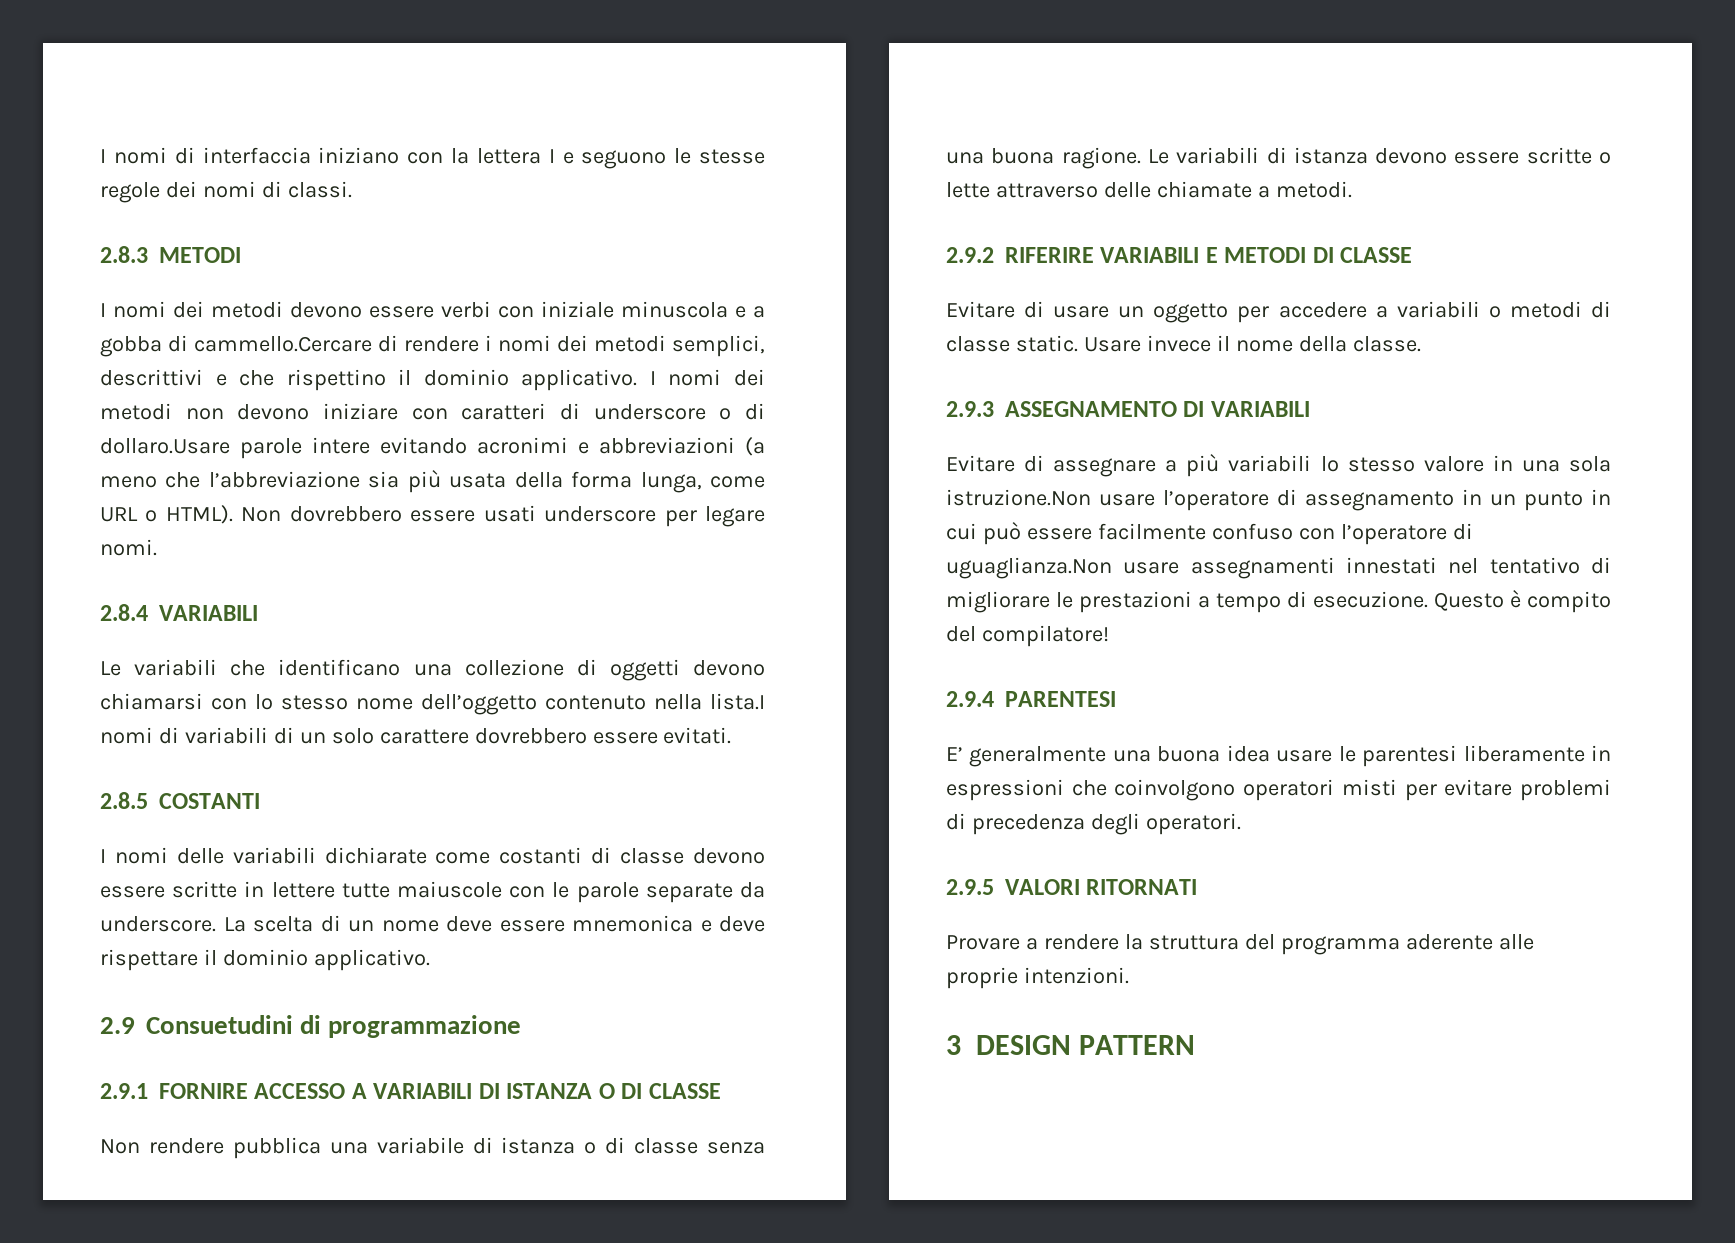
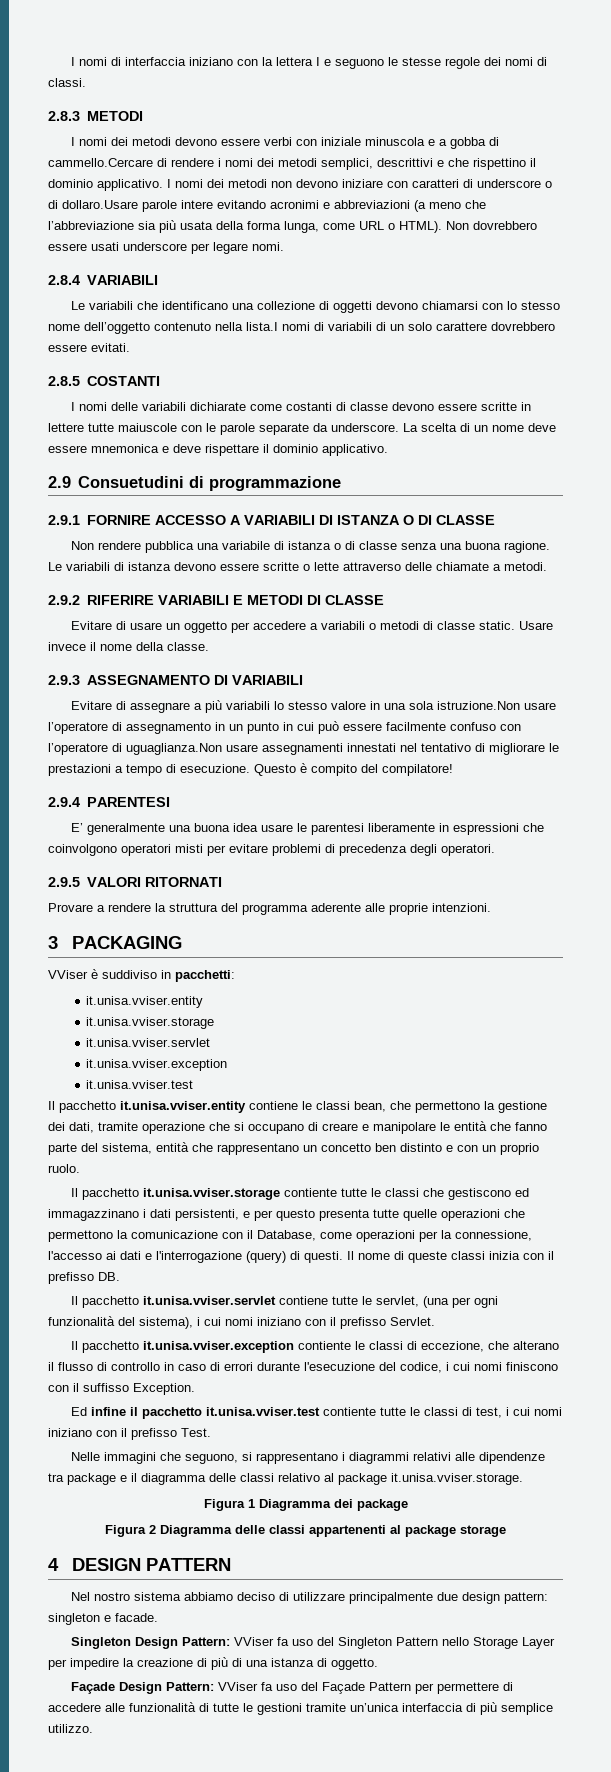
[975,1035,1195,1055] DESIGN PATTERN -> [72,936,183,949] [48,969,235,982] [86,996,204,1008] [86,1017,215,1029] [86,1038,211,1047] [86,1059,228,1071] [86,1080,194,1089] [48,1101,547,1113] [48,1121,547,1134] [48,1142,539,1155] [48,1164,80,1173] [71,1188,530,1200] [48,1209,525,1221] [48,1230,532,1242] [48,1251,554,1263] [48,1272,120,1284] [71,1296,499,1308] [48,1316,435,1329] [71,1341,560,1353] [48,1362,558,1373] [48,1383,195,1395] [71,1407,563,1419] [48,1428,211,1440] [71,1452,546,1464] [48,1473,523,1485] [203,1499,408,1511] [105,1525,506,1537] [48,1558,232,1571] [71,1592,549,1604] [48,1613,158,1625] [71,1637,556,1649] [48,1657,378,1670] [71,1682,514,1694] [48,1702,553,1715] [48,1724,93,1733] PACKAGING // VViser è suddiviso in pacchetti: // it.unisa.vviser.entity // it.unisa.vviser.storage // it.unisa.vviser.servlet // it.unisa.vviser.exception // it.unisa.vviser.test // Il pacchetto it.unisa.vviser.entity contiene le classi bean, che permettono la gestione dei dati, tramite operazione che si occupano di creare e manipolare le entità che fanno parte del sistema, entità che rappresentano un concetto ben distinto e con un proprio ruolo. // Il pacchetto it.unisa.vviser.storage contiente tutte le classi che gestiscono ed immagazzinano i dati persistenti, e per questo presenta tutte quelle operazioni che permettono la comunicazione con il Database, come operazioni per la connessione, l'accesso ai dati e l'interrogazione (query) di questi. Il nome di queste classi inizia con il prefisso DB. // Il pacchetto it.unisa.vviser.servlet contiene tutte le servlet, (una per ogni funzionalità del sistema), i cui nomi iniziano con il prefisso Servlet. // Il pacchetto it.unisa.vviser.exception contiente le classi di eccezione, che alterano il flusso di controllo in caso di errori durante l'esecuzione del codice, i cui nomi finiscono con il suffisso Exception. // Ed infine il pacchetto it.unisa.vviser.test contiente tutte le classi di test, i cui nomi iniziano con il prefisso Test. // Nelle immagini che seguono, si rappresentano i diagrammi relativi alle dipendenze tra package e il diagramma delle classi relativo al package it.unisa.vviser.storage. // Figura 1 Diagramma dei package // Figura 2 Diagramma delle classi appartenenti al package storage // 4 DESIGN PATTERN // Nel nostro sistema abbiamo deciso di utilizzare principalmente due design pattern: singleton e facade. // Singleton Design Pattern: VViser fa uso del Singleton Pattern nello Storage Layer per impedire la creazione di più di una istanza di oggetto. // Façade Design Pattern: VViser fa uso del Façade Pattern per permettere di accedere alle funzionalità di tutte le gestioni tramite un’unica interfaccia di più semplice utilizzo.

